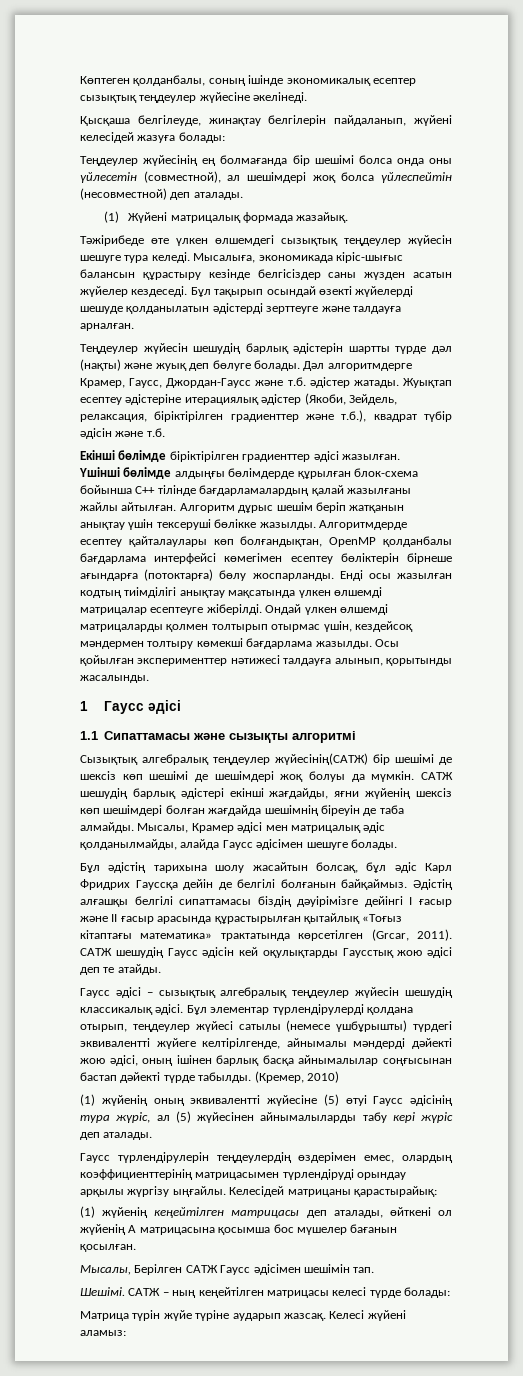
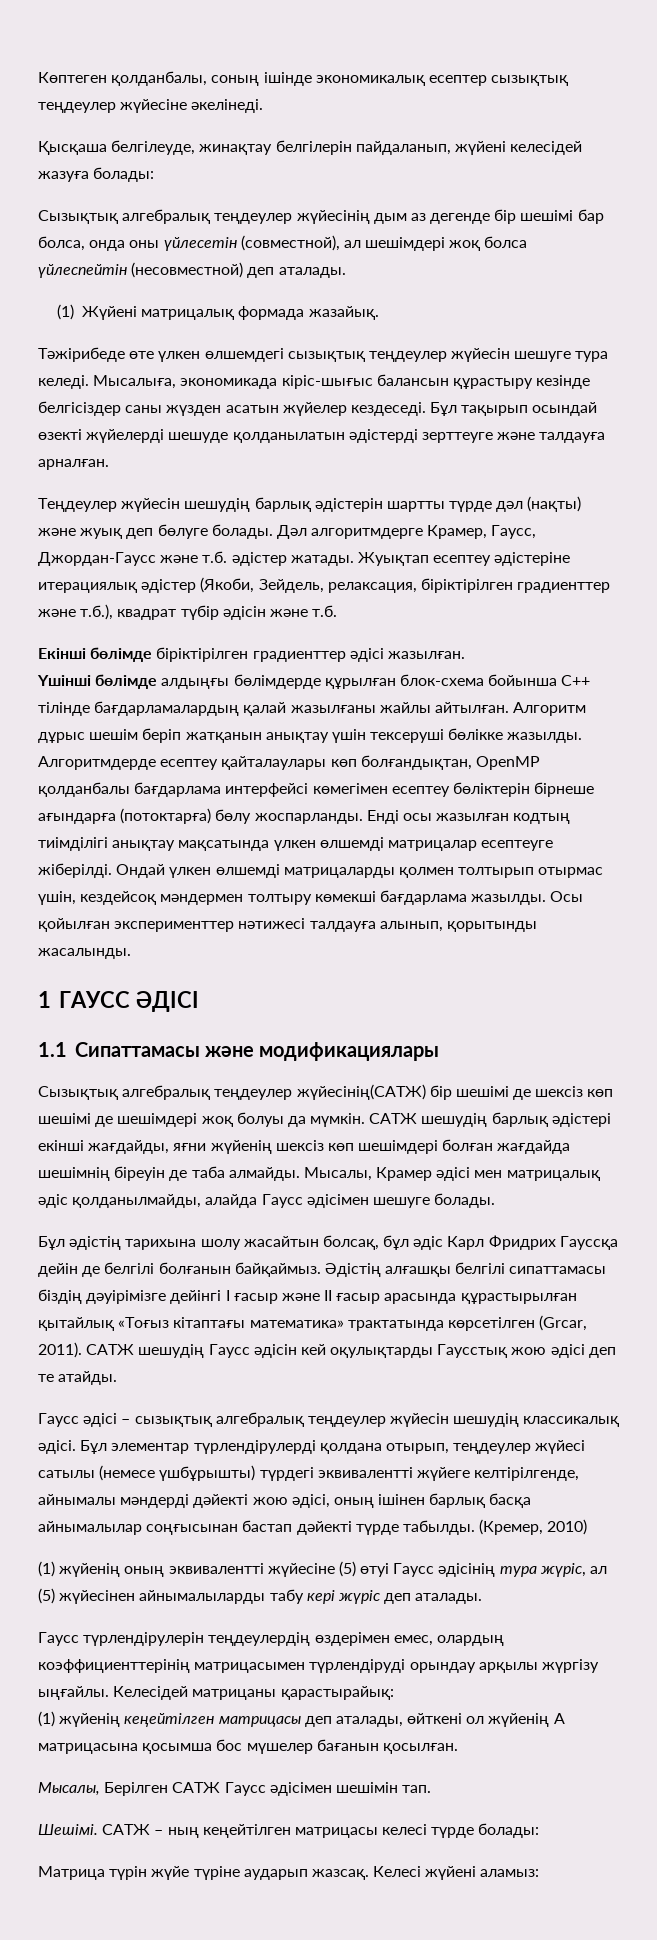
[80,155,392,166] Теңдеулер жүйесінің ең болмағанда бір шешімі болса -> [38,209,604,224] [38,236,85,251] Сызықтық алгебралық теңдеулер жүйесінің дым аз дегенде бір шешімі бар болса,
[104,700,182,714] Гаусс әдісі -> [58,991,199,1012] ГАУСС ӘДІСІ
[229,731,357,743] сызықты алгоритмі -> [259,1042,440,1061] модификациялары

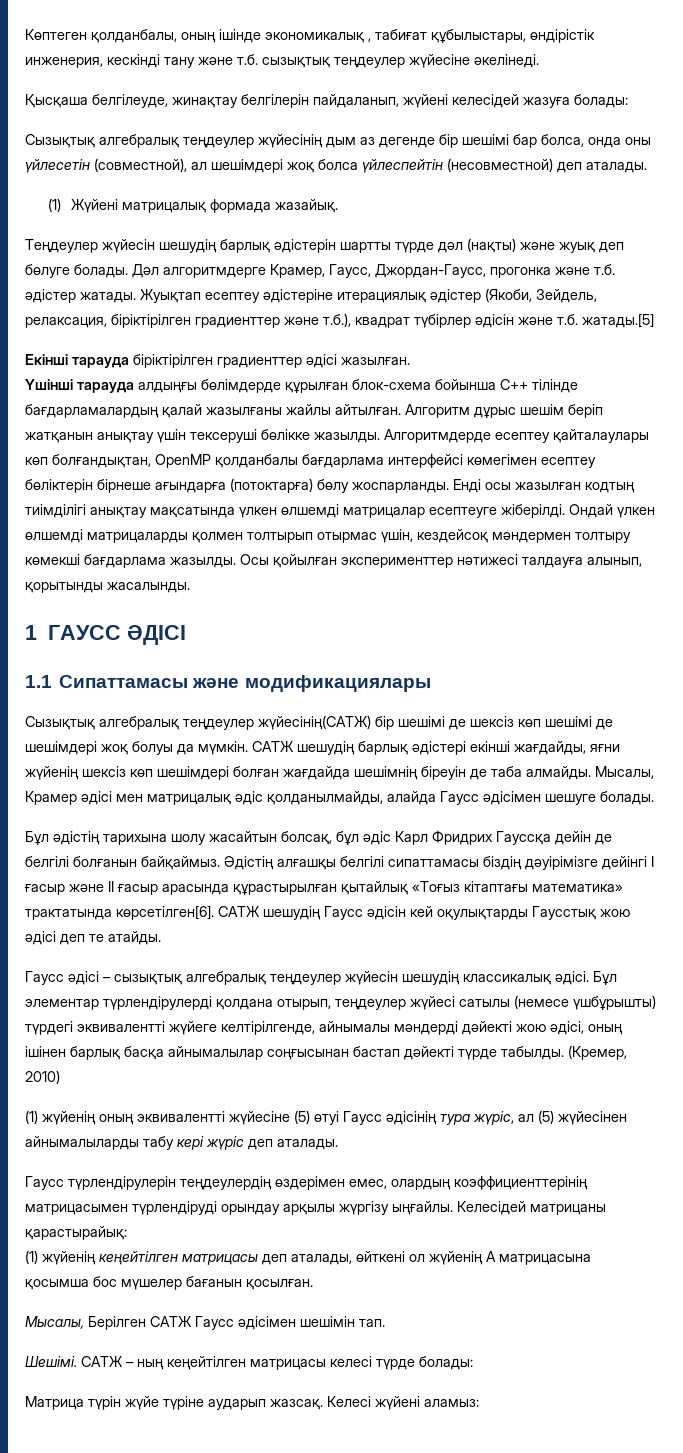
[211,75,260,86] соның -> [181,32,216,43] оның
[428,75,487,86] есептер -> [368,29,595,43] [25,54,258,68] , табиғат құбылыстары, өндірістік инженерия, кескінді тану және т.б.
[38,347,609,362] [38,374,591,389] [38,401,598,416] [38,429,606,443] [38,459,109,470] // Тәжірибеде өте үлкен өлшемдегі сызықтық теңдеулер жүйесін шешуге тура келеді. Мысалыға, экономикада кіріс-шығыс балансын құрастыру кезінде белгісіздер саны жүзден асатын жүйелер кездеседі. Бұл тақырып осындай өзекті жүйелерді шешуде қолданылатын әдістерді зерттеуге және талдауға арналған. -> (338, 206) none
[38,552,156,566] Джордан-Гаусс -> [375,264,551,278] Джордан-Гаусс, прогонка
[180,605,219,620] түбір -> [414,314,471,328] түбірлер
(338, 611) none -> [582,313,654,328] жатады.[5]
[90,647,153,662] бөлімде -> [72,357,129,368] тарауда
[95,674,158,689] бөлімде -> [77,382,134,393] тарауда
[447,1315,588,1331] [38,1342,82,1358] көрсетілген (Grcar, 2011). -> [116,905,214,920] көрсетілген[6].

